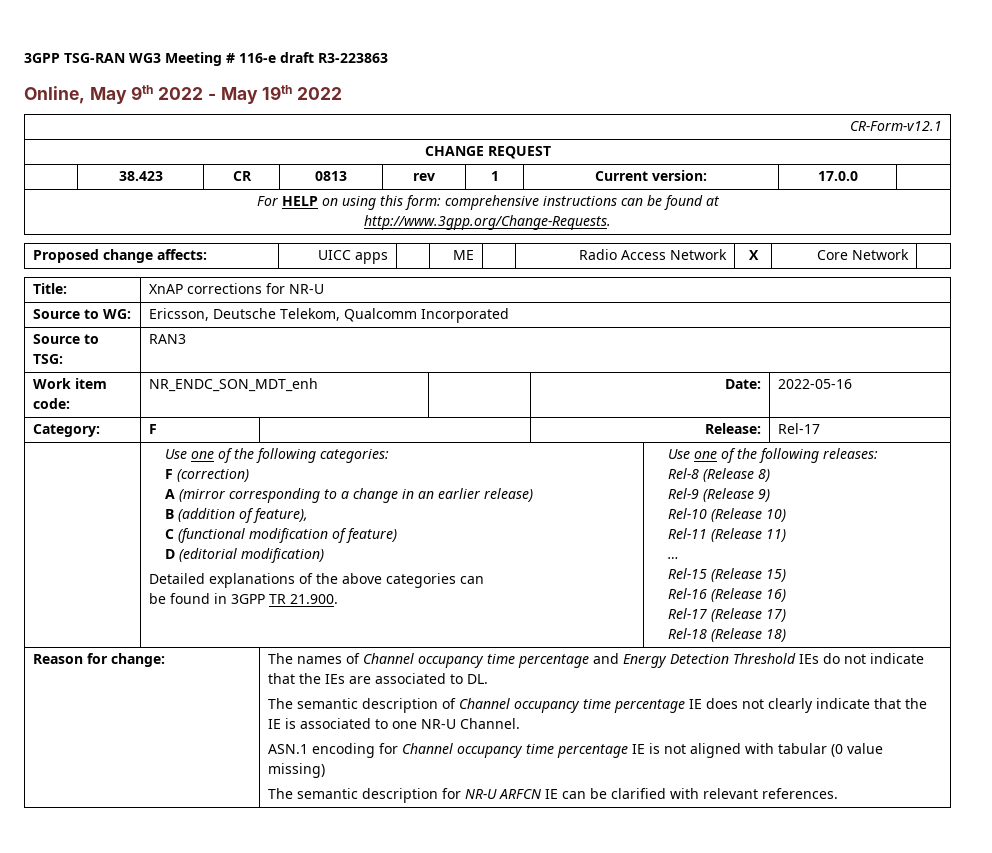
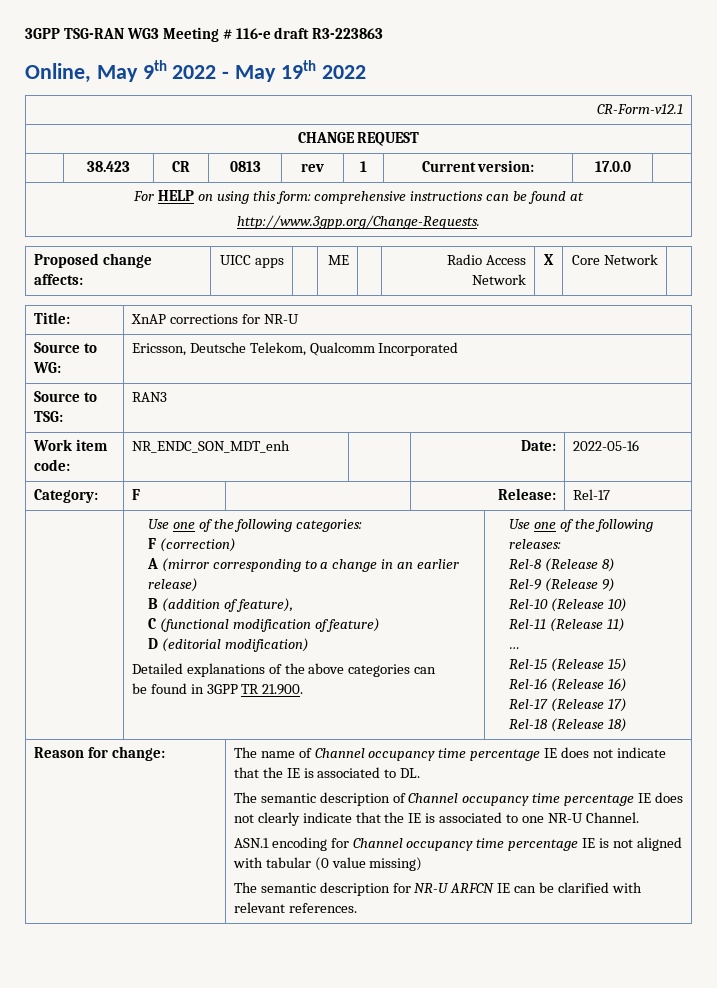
[297,653,841,668] names of Channel occupancy time percentage and Energy Detection Threshold IEs do -> [260,747,590,761] name of Channel occupancy time percentage IE does
[325,674,372,684] IEs are -> [286,768,314,778] IE is

